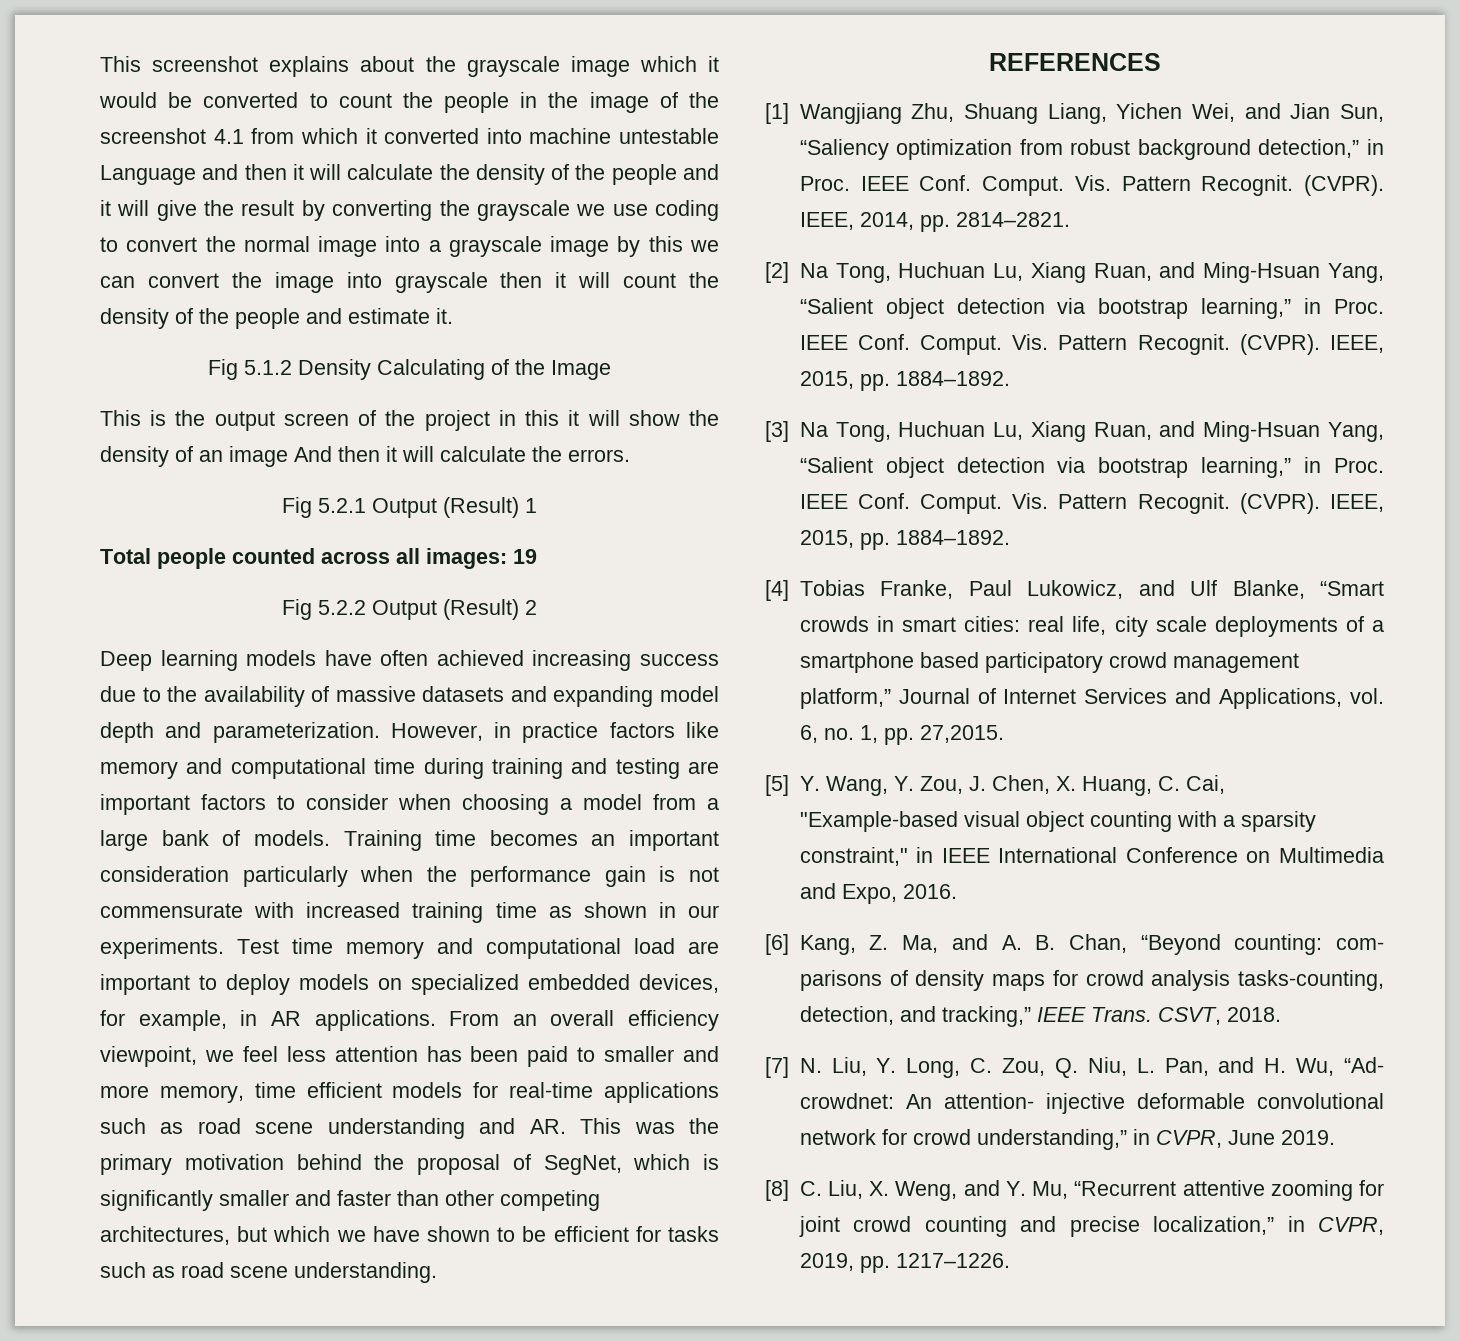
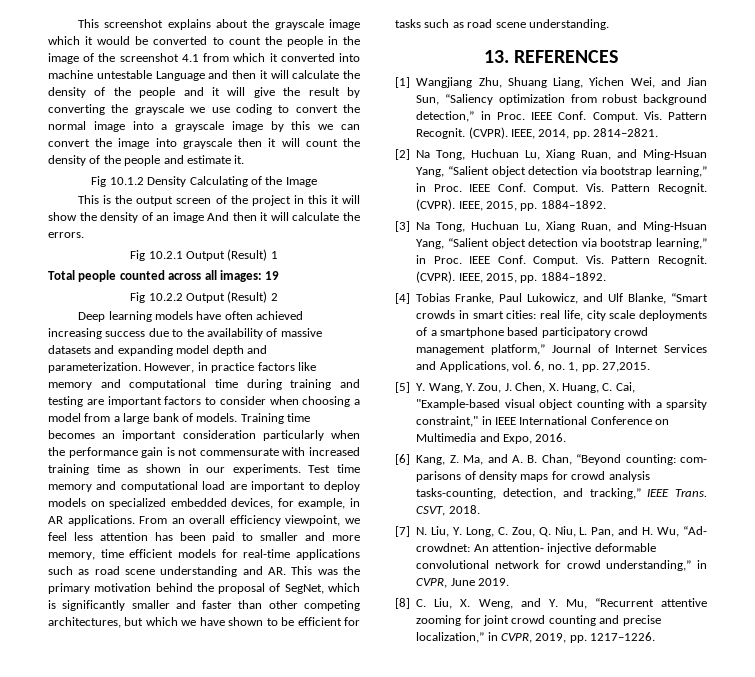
[244,360,292,375] 5.1.2 -> [109,177,144,185] 10.1.2
[318,498,366,513] 5.2.1 -> [148,251,183,259] 10.2.1
[318,600,366,615] 5.2.2 -> [148,293,183,301] 10.2.2
(437, 1272) none -> [483,50,509,63] 13.

